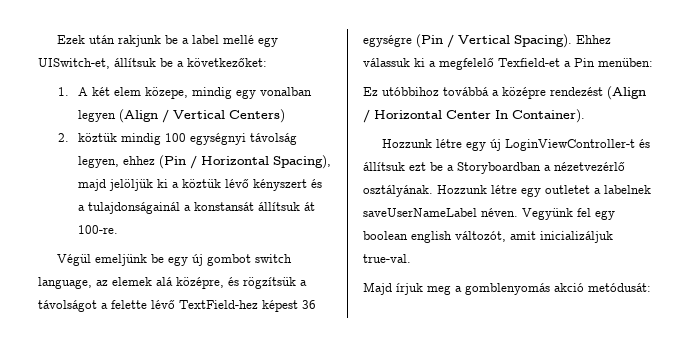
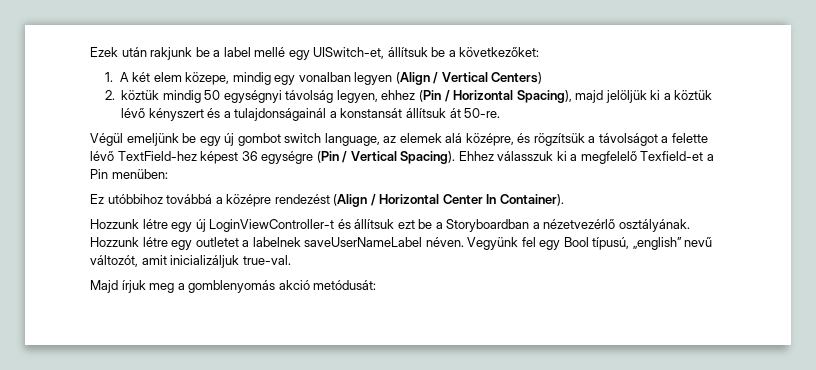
[164,133,186,142] 100 -> [204,90,221,100] 50
[77,225,118,234] 100-re. -> [464,108,501,118] 50-re.
[363,58,410,67] válassuk -> [497,151,554,161] válasszuk
[363,231,452,243] boolean english -> [563,237,713,250] Bool típusú, „english” nevű

